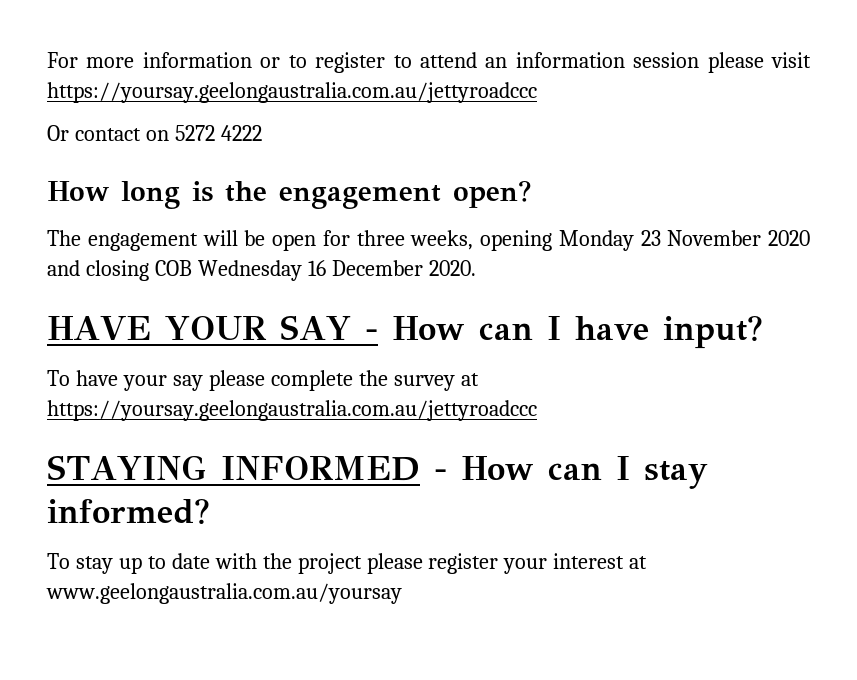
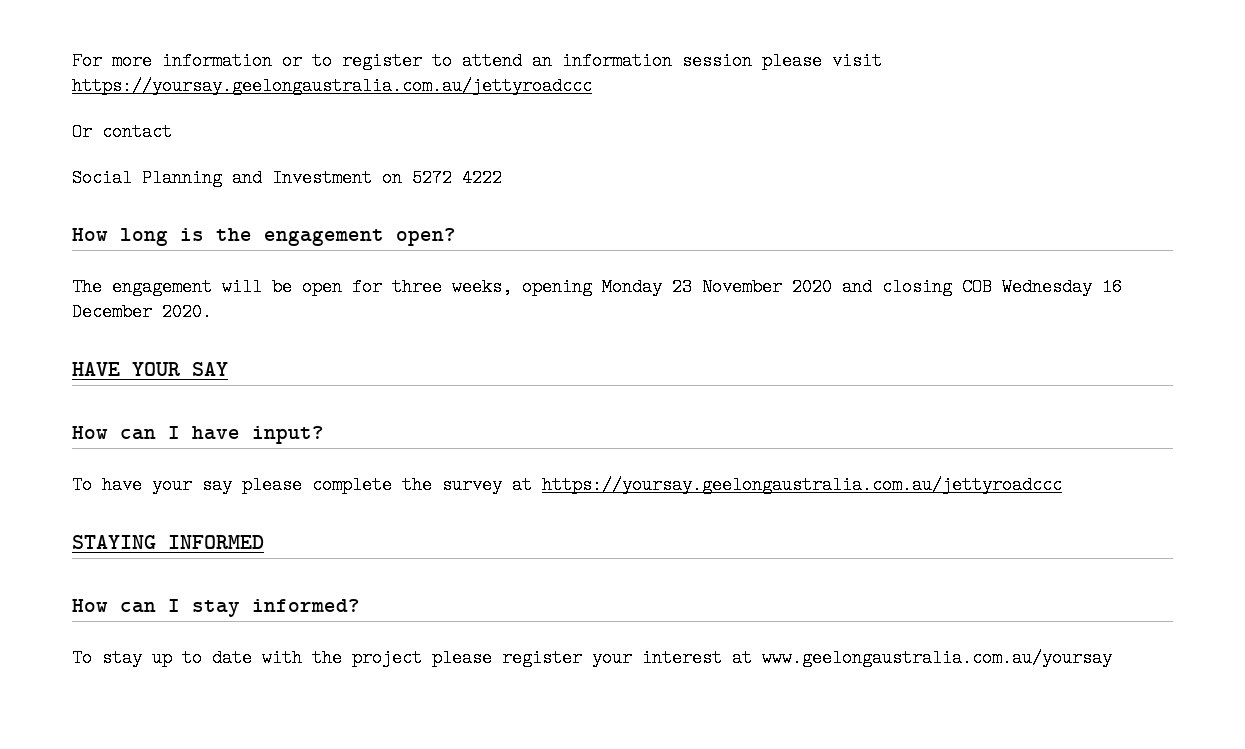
(141, 134) none -> [72,169,372,187] // Social Planning and Investment
[364,329,378,340] - -> (228, 369) //
[433,469,447,480] - -> (264, 542) //

